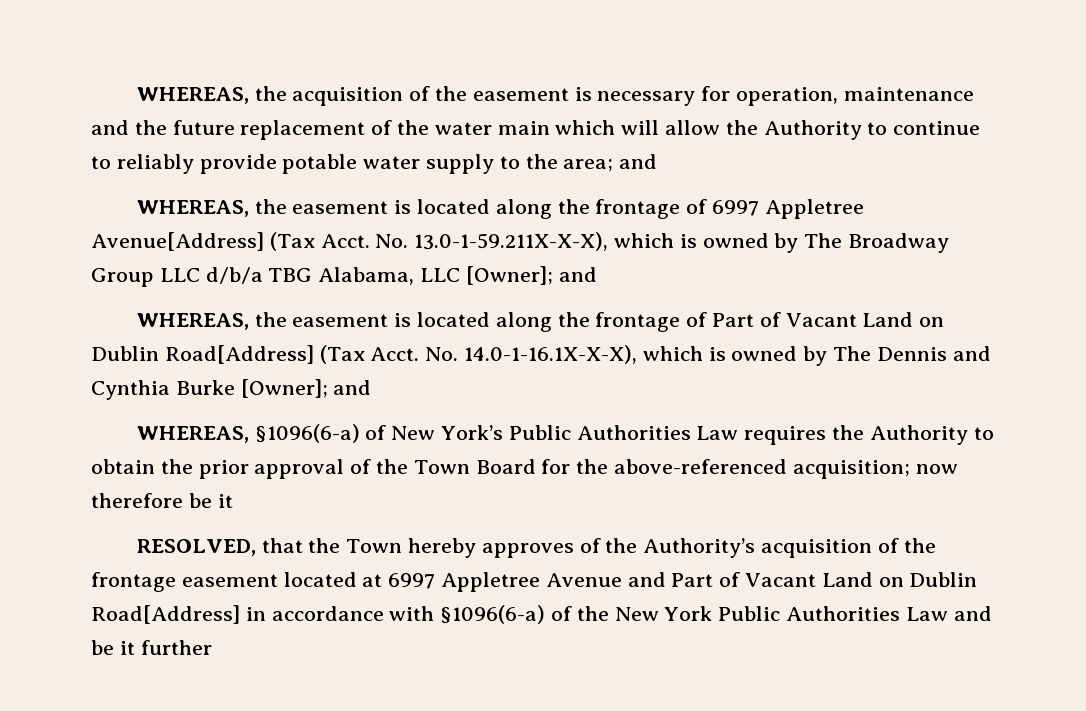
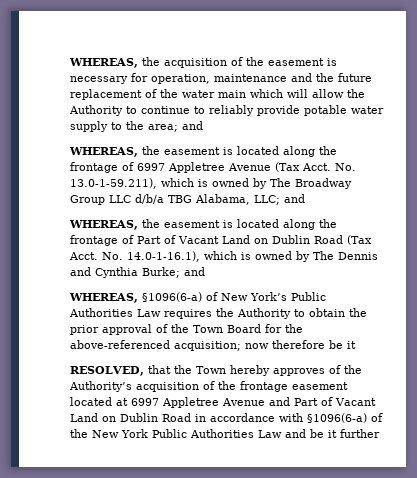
[91,232,609,251] Avenue[Address] (Tax Acct. No. 13.0-1-59.211X-X-X), -> [228,162,356,172] [70,178,157,189] Avenue (Tax Acct. No. 13.0-1-59.211),
[420,266,553,285] LLC [Owner]; -> [254,195,280,205] LLC;
[164,345,638,364] Road[Address] (Tax Acct. No. 14.0-1-16.1X-X-X), -> [314,235,372,245] [69,251,200,262] Road (Tax Acct. No. 14.0-1-16.1),
[175,379,328,398] Burke [Owner]; -> [142,267,180,278] Burke;
[91,605,240,624] Road[Address] -> [162,413,191,422] Road

